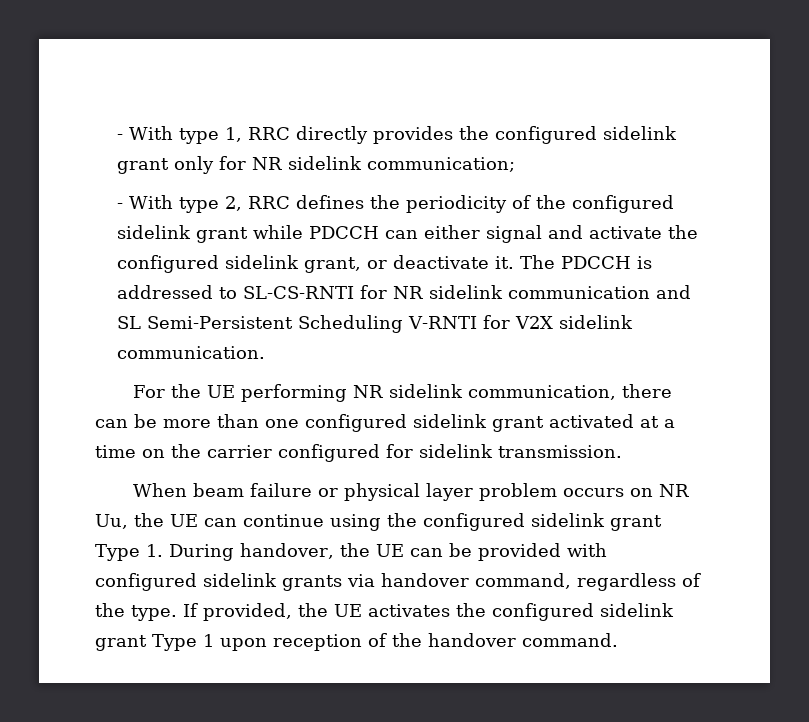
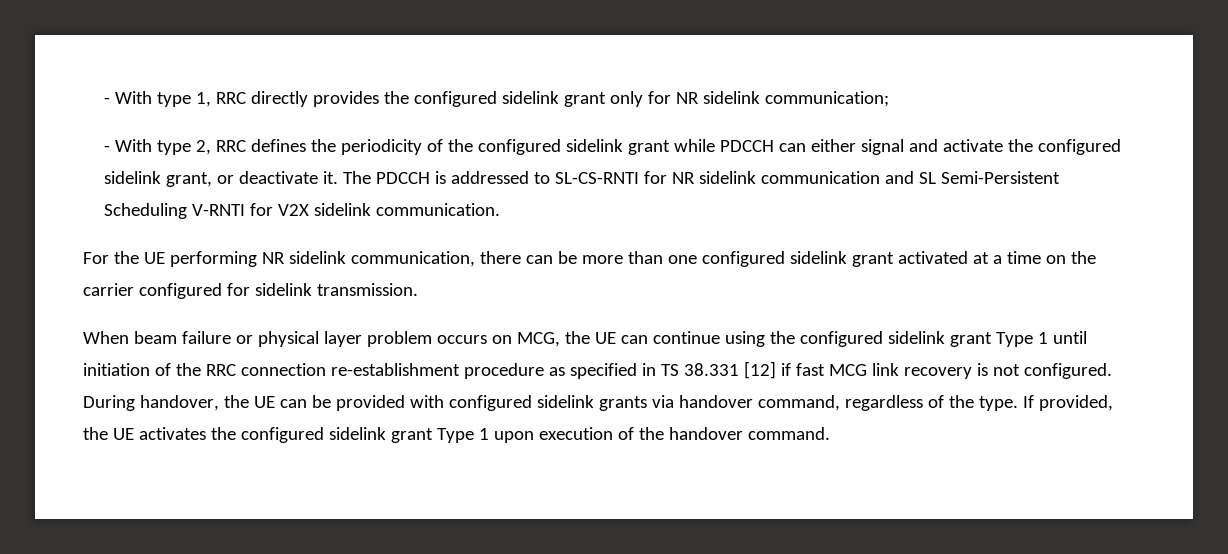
[658,484,689,497] [95,514,128,529] NR Uu, -> [516,332,560,347] MCG,
[146,544,163,557] 1. -> [1037,331,1087,344] [83,361,1112,379] 1 until initiation of the RRC connection re-establishment procedure as specified in TS 38.331 [12] if fast MCG link recovery is not configured.
[273,634,362,651] reception -> [538,427,613,440] execution

